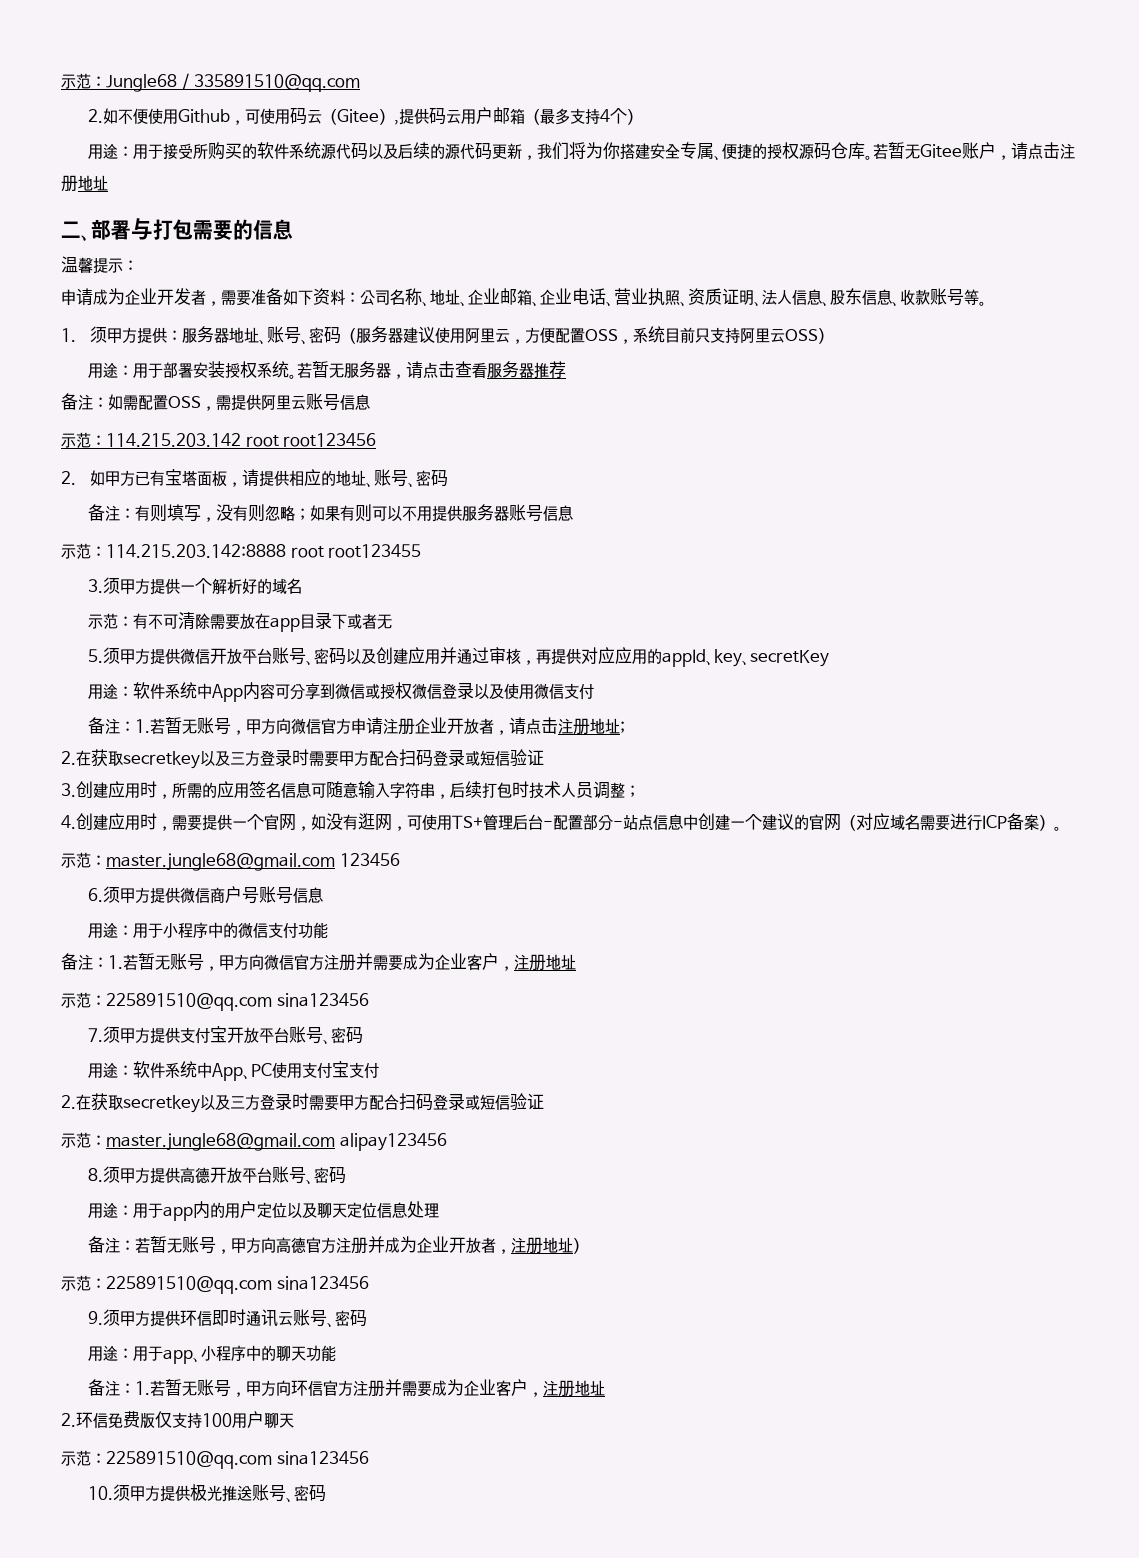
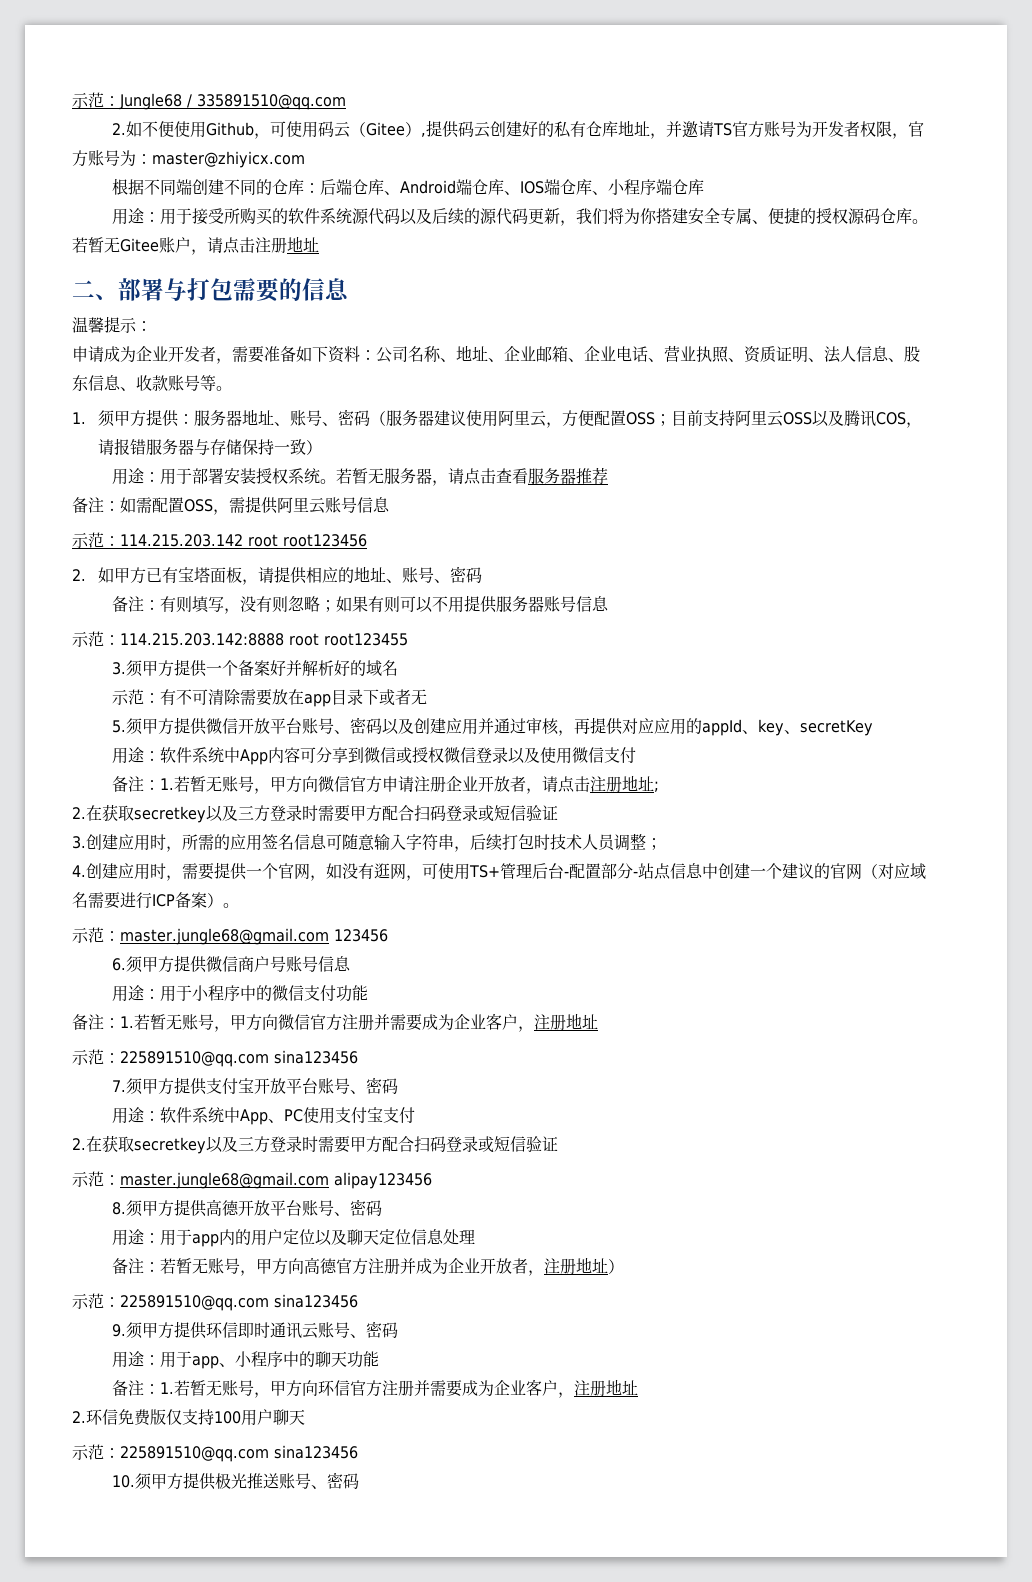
[460,107,642,125] 用户邮箱（最多支持4个） -> [489,120,924,139] [72,150,305,168] [111,178,704,195] 创建好的私有仓库地址，并邀请TS官方账号为开发者权限，官方账号为：master@zhiyicx.com // 根据不同端创建不同的仓库：后端仓库、Android端仓库、IOS端仓库、小程序端仓库
[618,326,711,344] ，系统目前只 -> [655,410,704,426] ；目前
(819, 335) none -> [812,410,923,428] [98,438,307,455] 以及腾讯COS，请报错服务器与存储保持一致
(212, 586) none -> [237,660,302,676] 备案好并

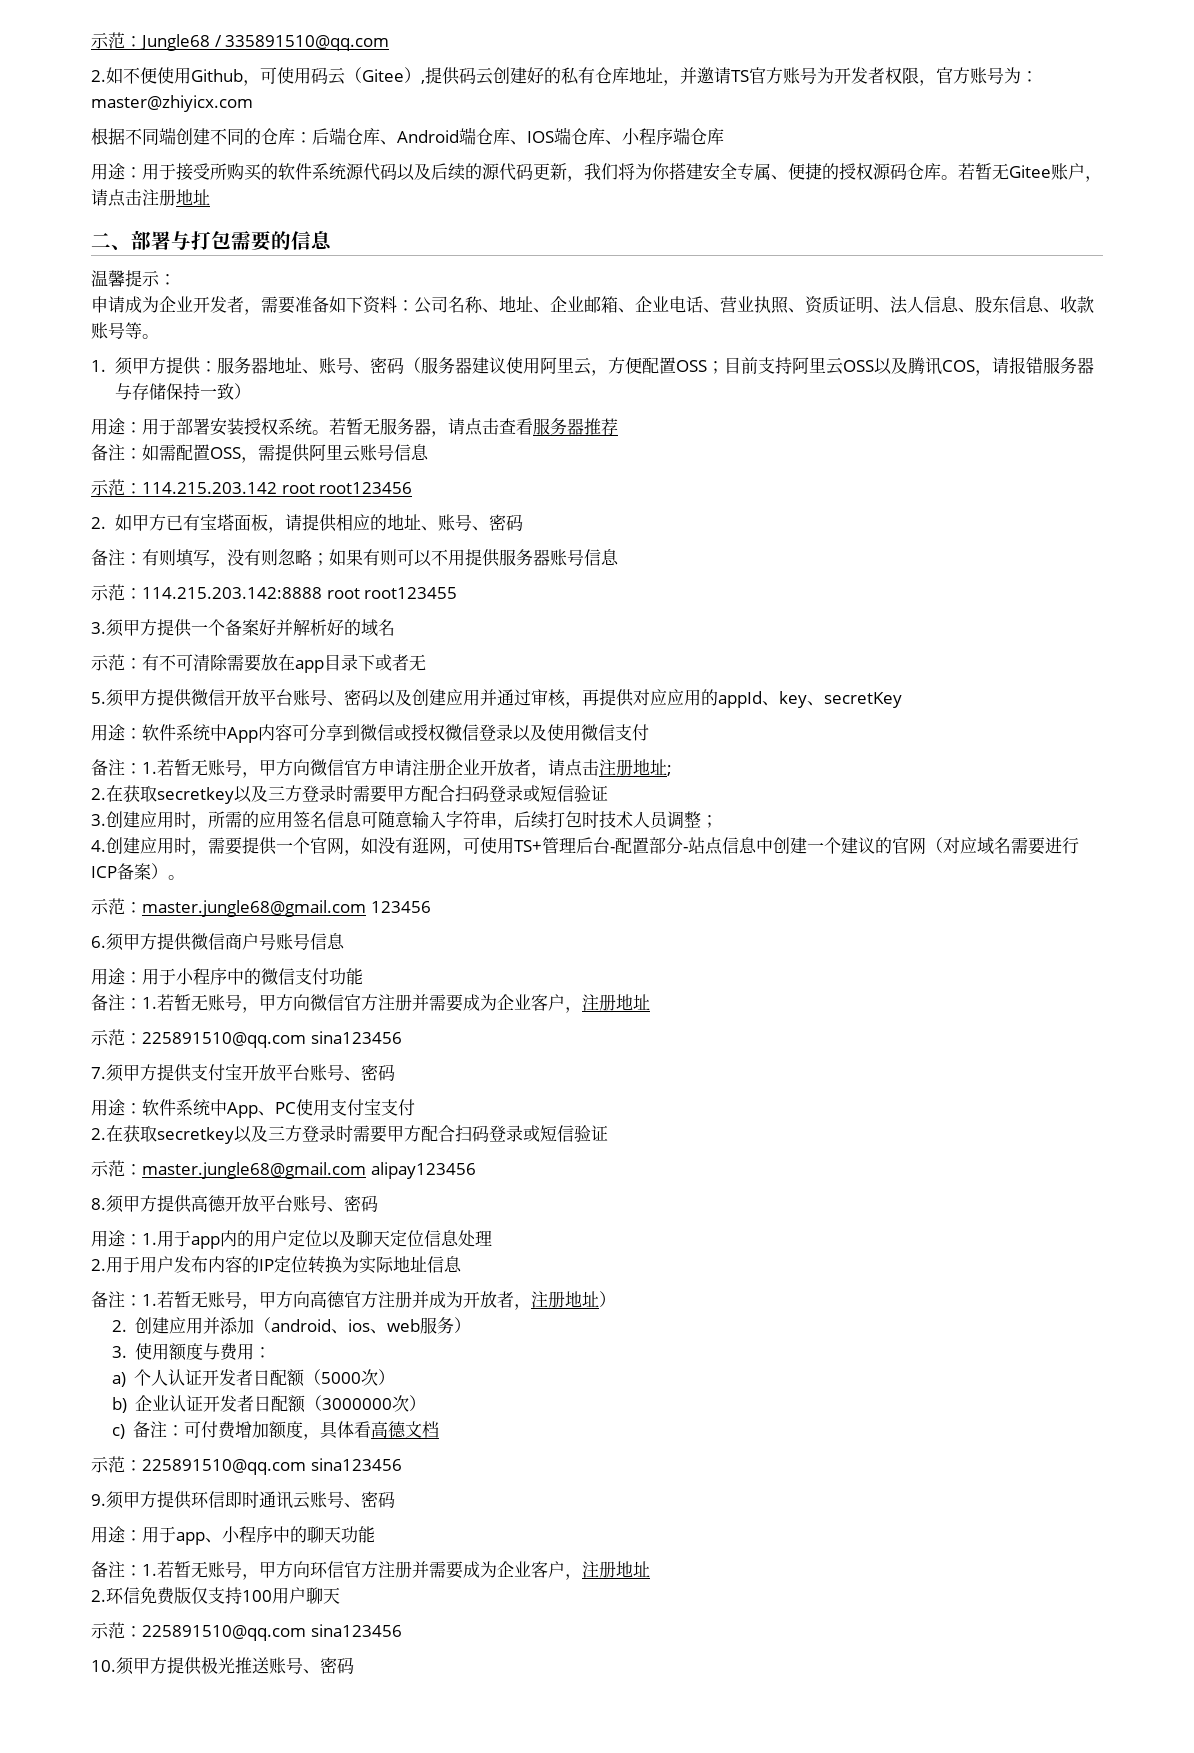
(160, 1238) none -> [142,1233,157,1245] 1.
[111,1258,160,1274] // 备注： -> [91,1256,462,1274] [91,1291,157,1308] // 2.用于用户发布内容的IP定位转换为实际地址信息 // 备注：1.
[447,1258,480,1273] 企业 -> (463, 1299) none
(624, 1266) none -> [111,1317,472,1334] [111,1343,272,1361] [111,1369,396,1387] [111,1395,427,1413] [111,1421,440,1440] // 2.创建应用并添加（android、ios、web服务） // 3.使用额度与费用： // a)个人认证开发者日配额（5000次） // b)企业认证开发者日配额（3000000次） // c)备注：可付费增加额度，具体看高德文档

